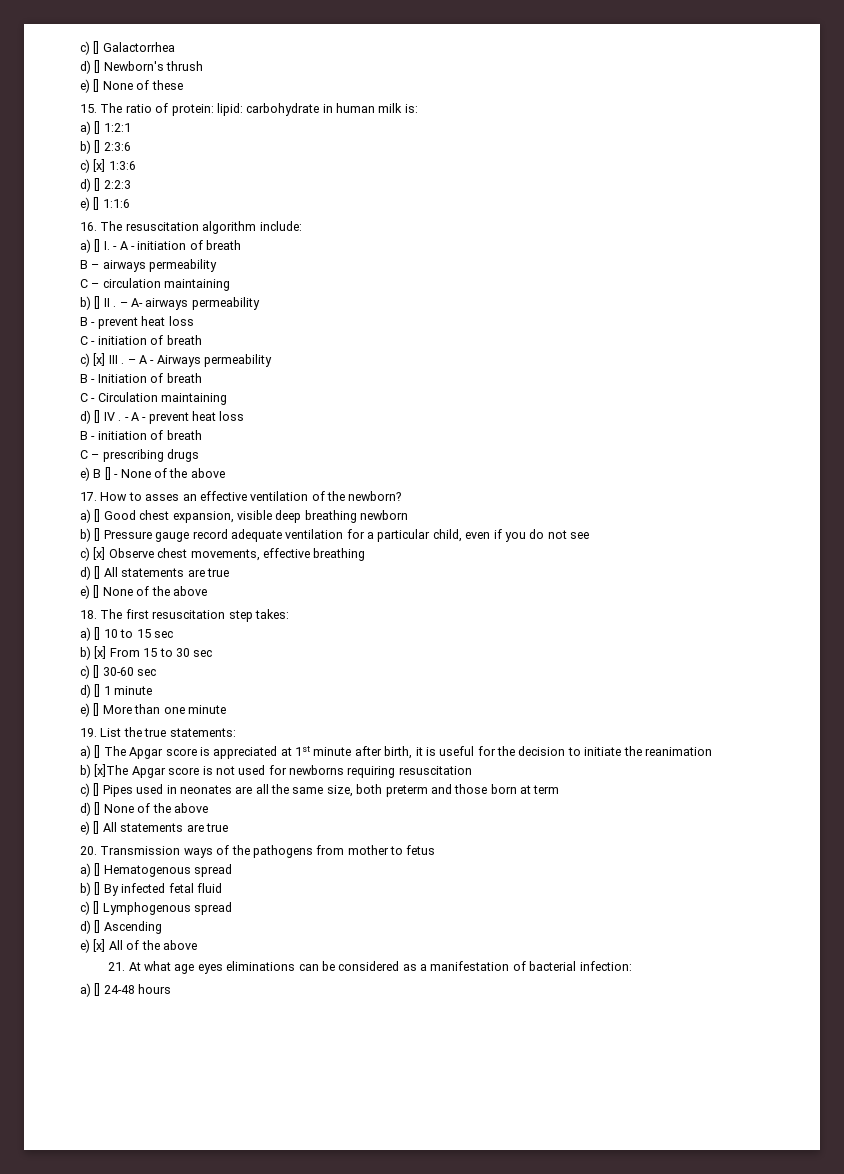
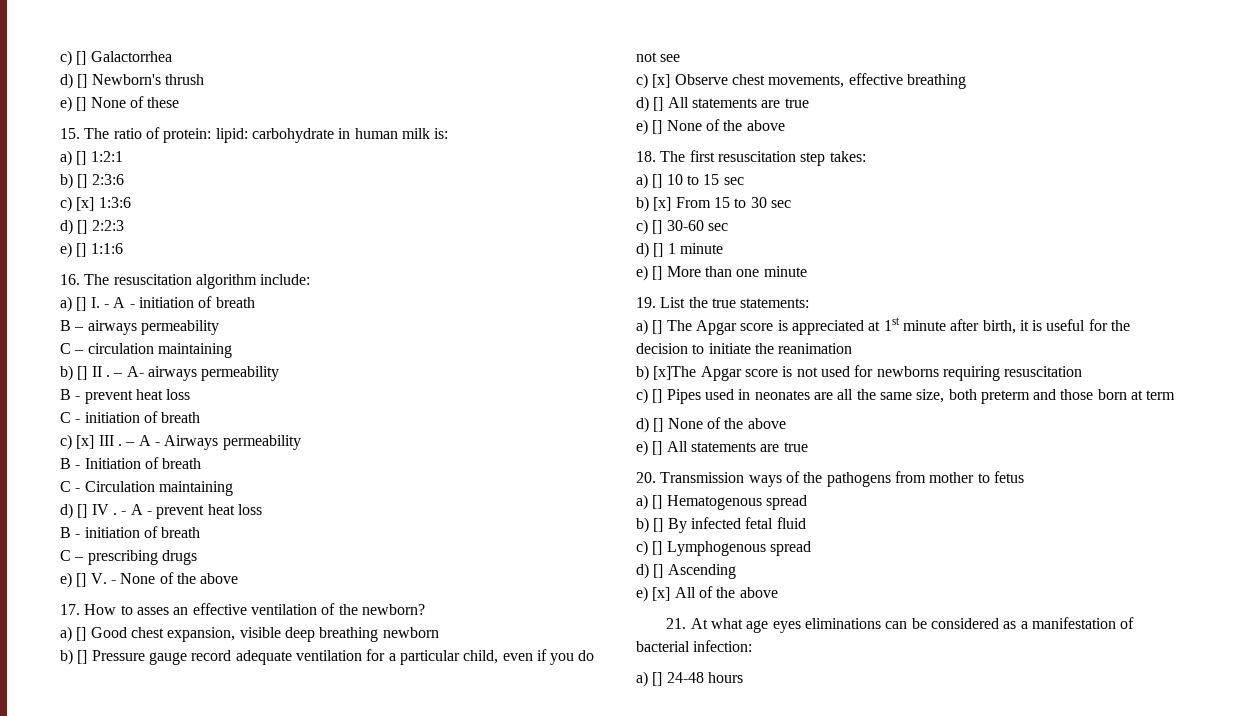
[93,467,111,480] В [] -> [76,573,107,587] [] V.

